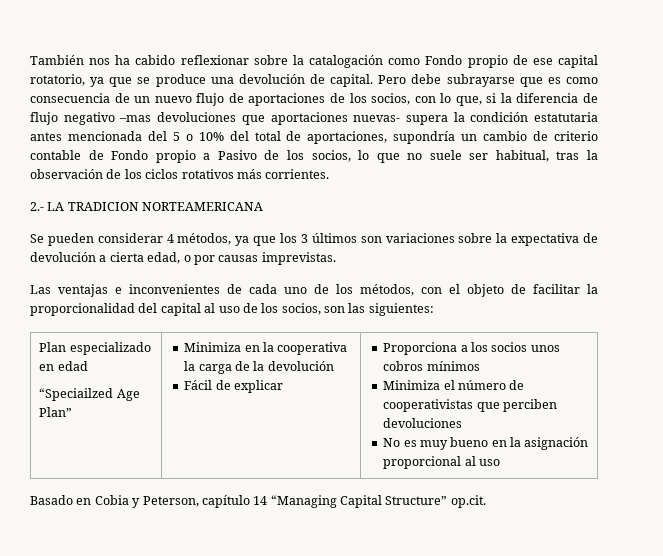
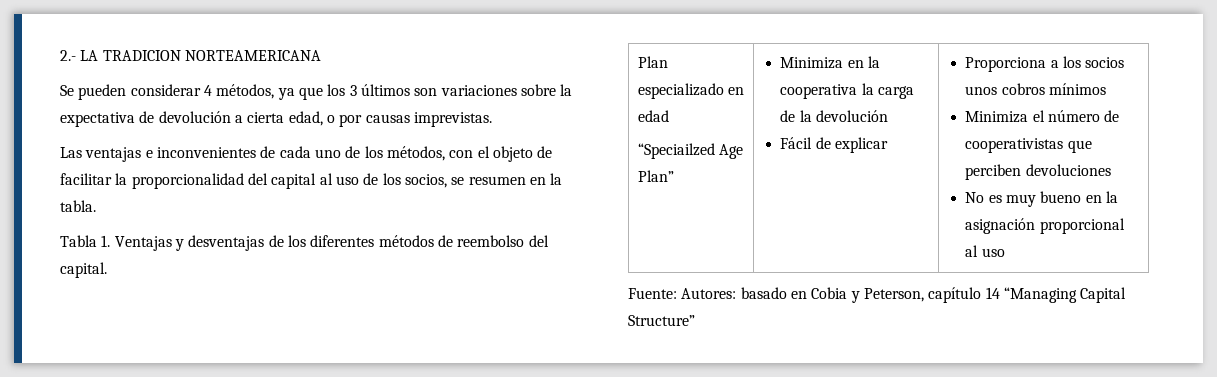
[30,55,598,68] [30,74,598,87] [30,93,598,106] [30,112,598,125] [30,131,599,144] [30,150,598,163] [30,169,330,179] También nos ha cabido reflexionar sobre la catalogación como Fondo propio de ese capital rotatorio, ya que se produce una devolución de capital. Pero debe subrayarse que es como consecuencia de un nuevo flujo de aportaciones de los socios, con lo que, si la diferencia de flujo negativo –mas devoluciones que aportaciones nuevas- supera la condición estatutaria antes mencionada del 5 o 10% del total de aportaciones, supondría un cambio de criterio contable de Fondo propio a Pasivo de los socios, lo que no suele ser habitual, tras la observación de los ciclos rotativos más corrientes. // -> (60, 55) none
[324,303,434,316] son las siguientes: -> [451,173,563,185] [60,200,96,212] [60,235,549,251] [60,262,107,278] se resumen en la tabla. // Tabla 1. Ventajas y desventajas de los diferentes métodos de reembolso del capital.
[30,495,73,505] Basado -> [628,287,787,299] Fuente: Autores: basado
[450,495,486,508] op.cit. -> (695, 320) none

